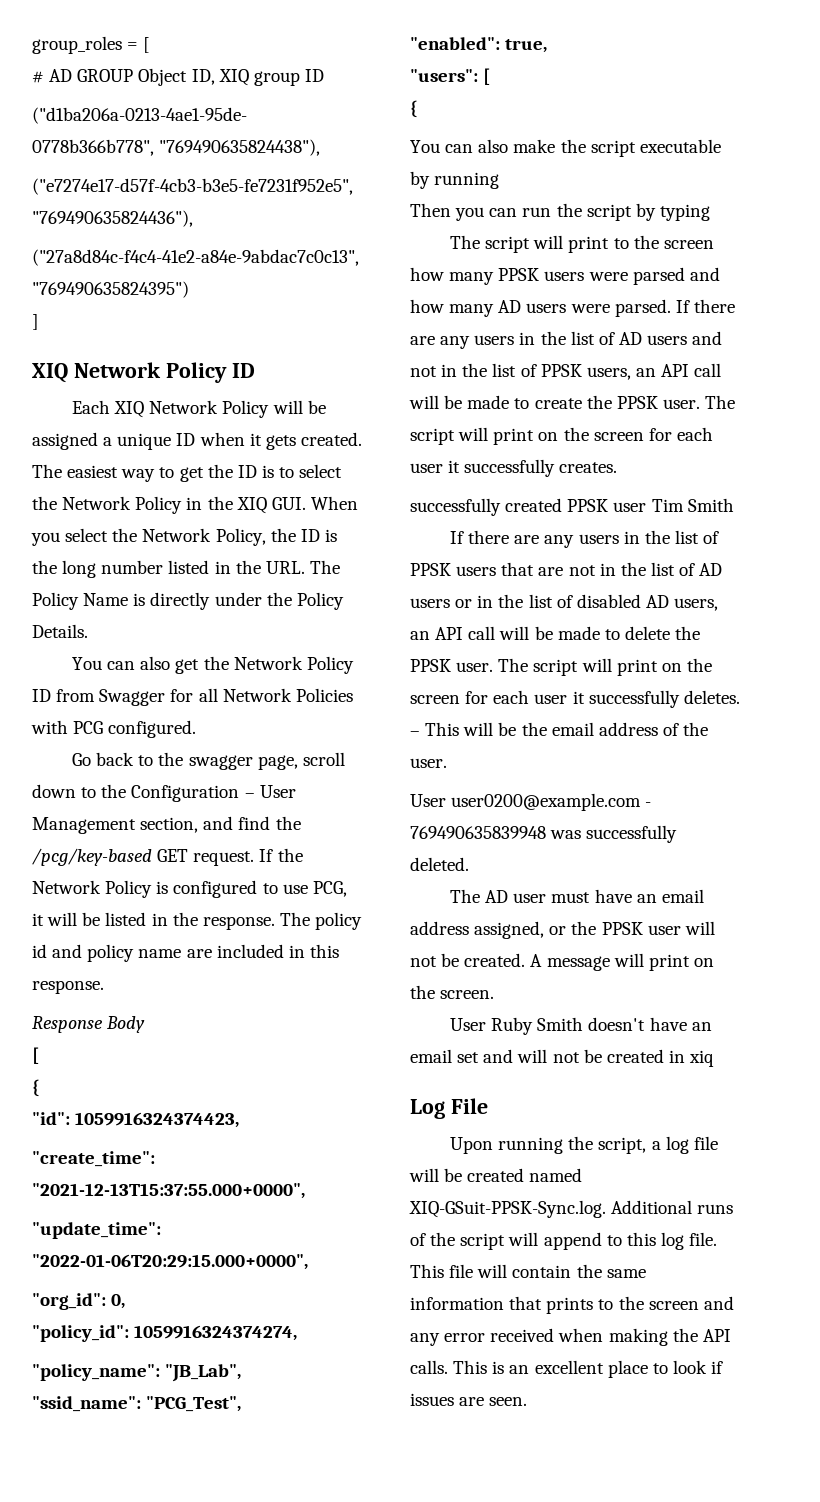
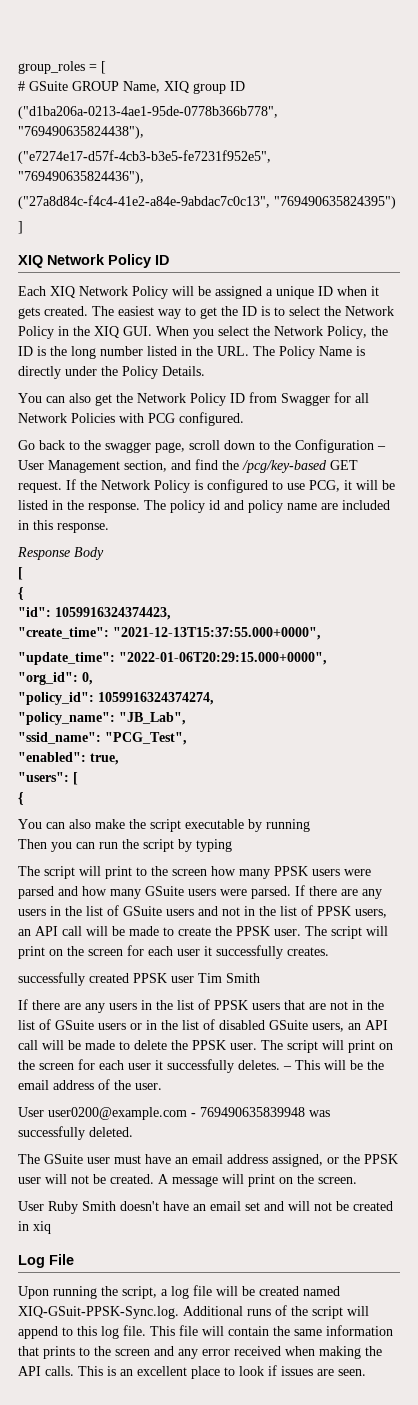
[49,68,215,86] AD GROUP Object ID, -> [29,81,160,93] GSuite GROUP Name,
[498,300,522,313] AD -> [145,886,184,896] GSuite
[618,332,642,345] AD -> [123,906,162,916] GSuite
[699,563,723,576] AD -> [55,1020,94,1030] GSuite
[645,595,669,608] AD -> [269,1020,308,1030] GSuite
[485,890,509,903] AD -> [44,1154,83,1164] GSuite

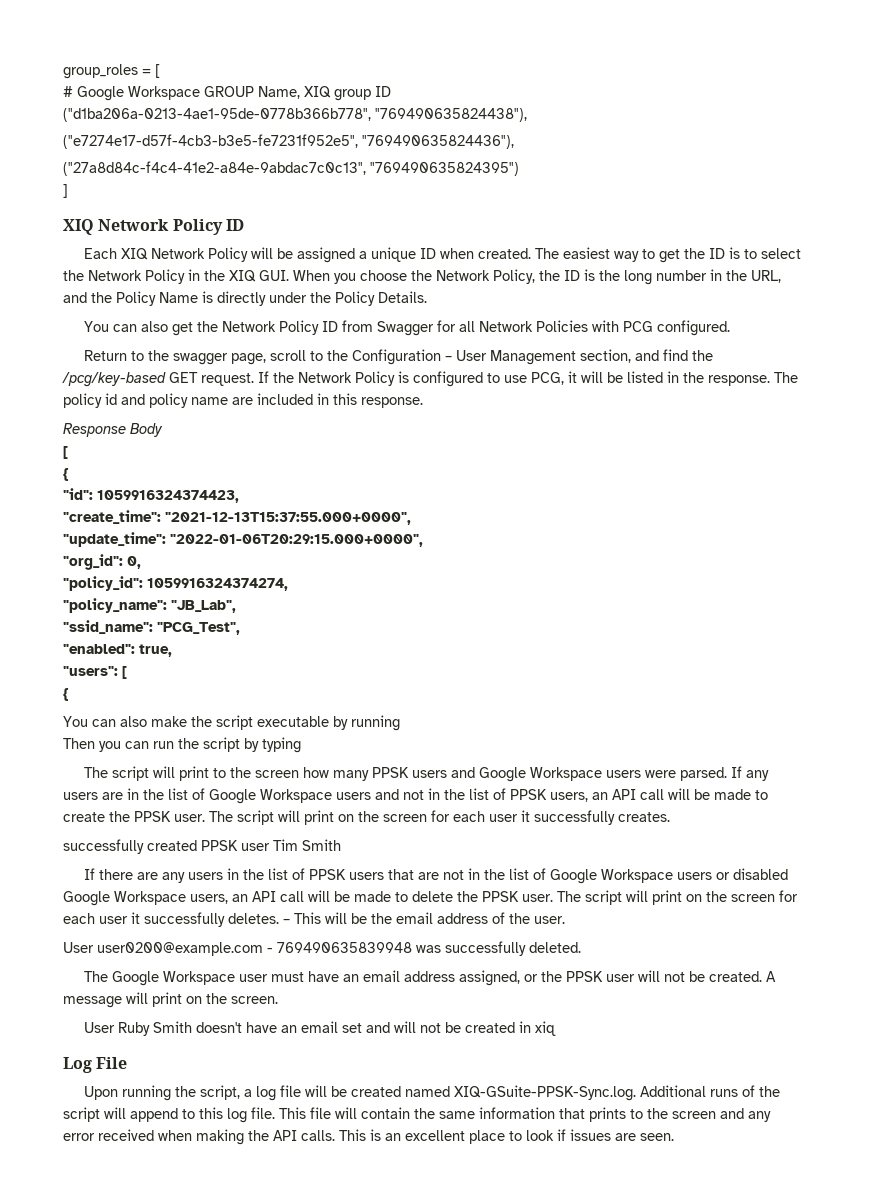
[29,81,68,91] GSuite -> [77,86,200,101] Google Workspace
[371,286,379,296] [18,307,40,319] it gets -> (475, 253) none
[218,326,249,336] select -> [360,270,407,281] choose
[147,346,275,356] listed in the URL. The -> [710,269,781,283] [63,292,112,303] in the URL, and the
[18,440,65,450] Go back -> [84,350,128,361] Return
[224,440,255,450] down -> (307, 355) none
[344,869,371,876] [18,886,184,899] were parsed and how many GSuite -> [451,767,603,782] and Google Workspace
[309,886,382,899] [18,905,162,916] there are any users in the list of GSuite -> [746,770,770,781] [63,788,332,804] any users are in the list of Google Workspace
[55,1019,308,1030] GSuite users or in the list of disabled GSuite -> [550,868,789,884] [63,891,186,906] Google Workspace users or disabled Google Workspace
[44,1154,83,1164] GSuite -> [112,971,236,986] Google Workspace
[18,1306,179,1319] XIQ-GSuit-PPSK-Sync.log. -> [454,1085,637,1101] XIQ-GSuite-PPSK-Sync.log.

